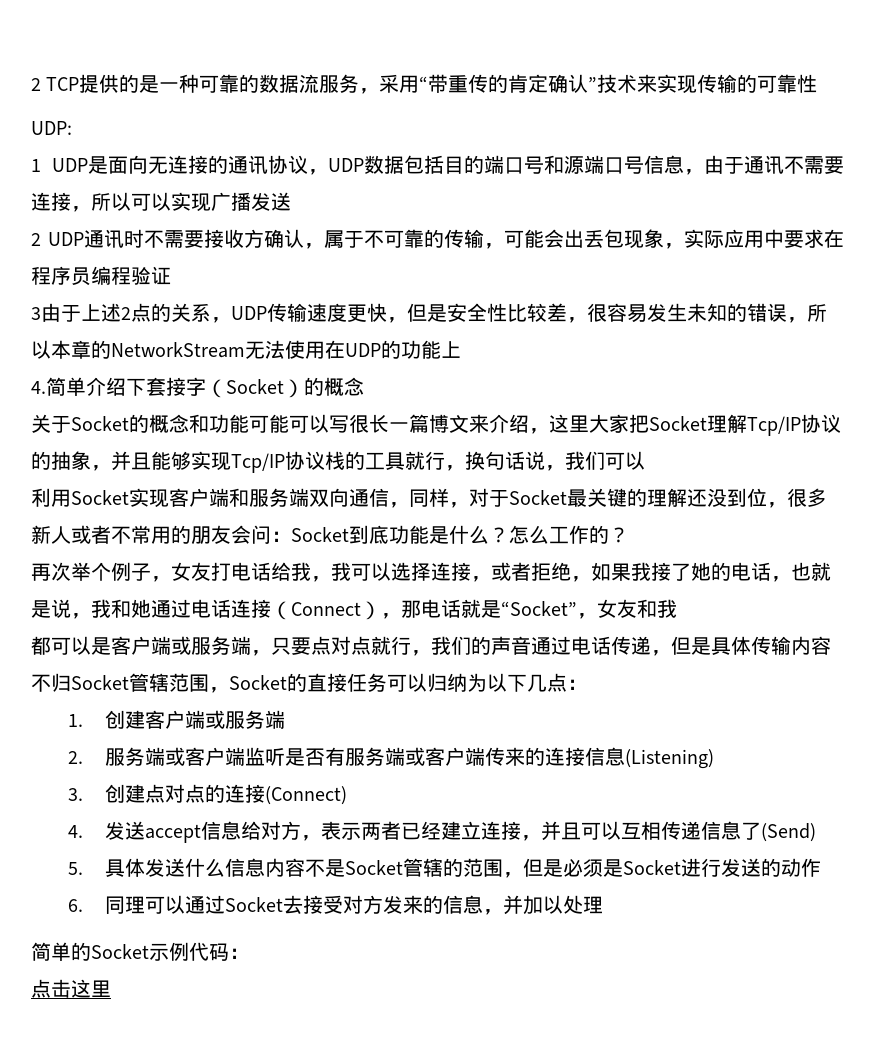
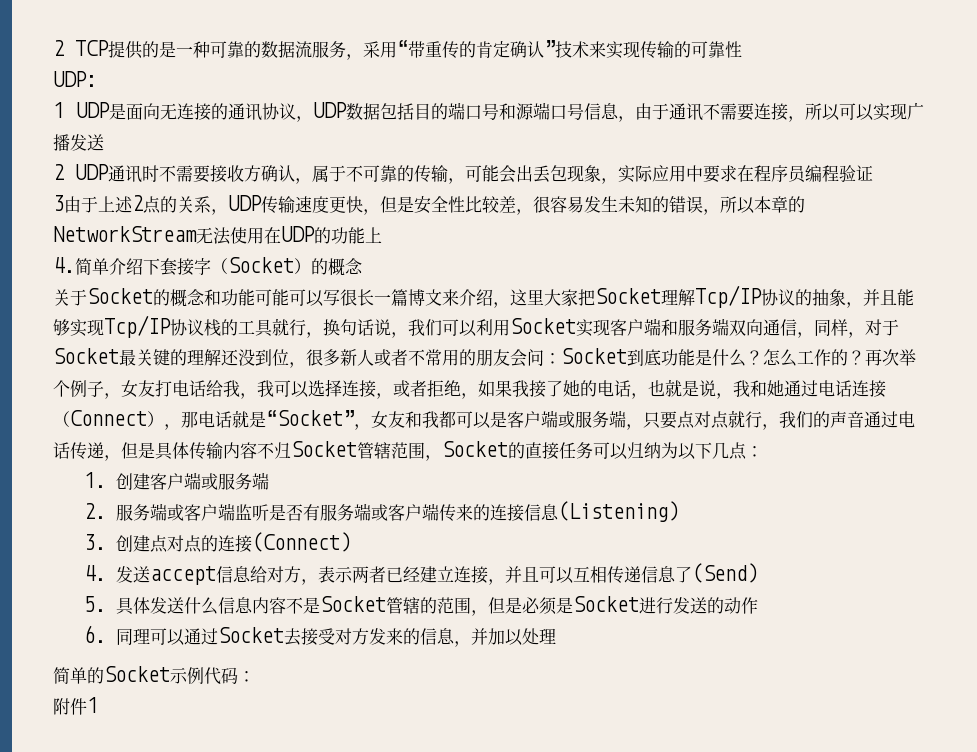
(645, 460) // -> (477, 328) none
(629, 535) // -> (865, 357) none
(677, 608) // -> (439, 419) none
[31,979,111,998] 点击这里 -> [53,697,98,715] 附件1

